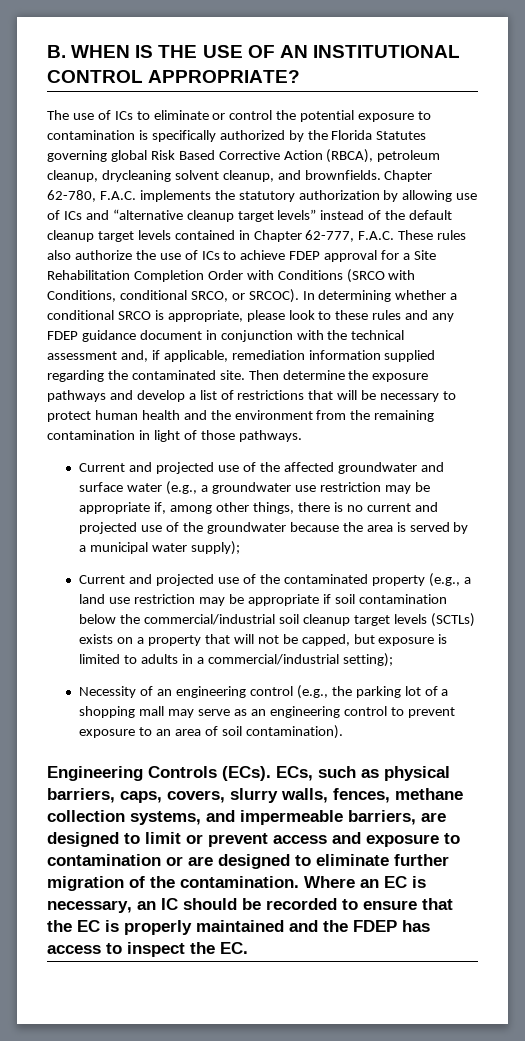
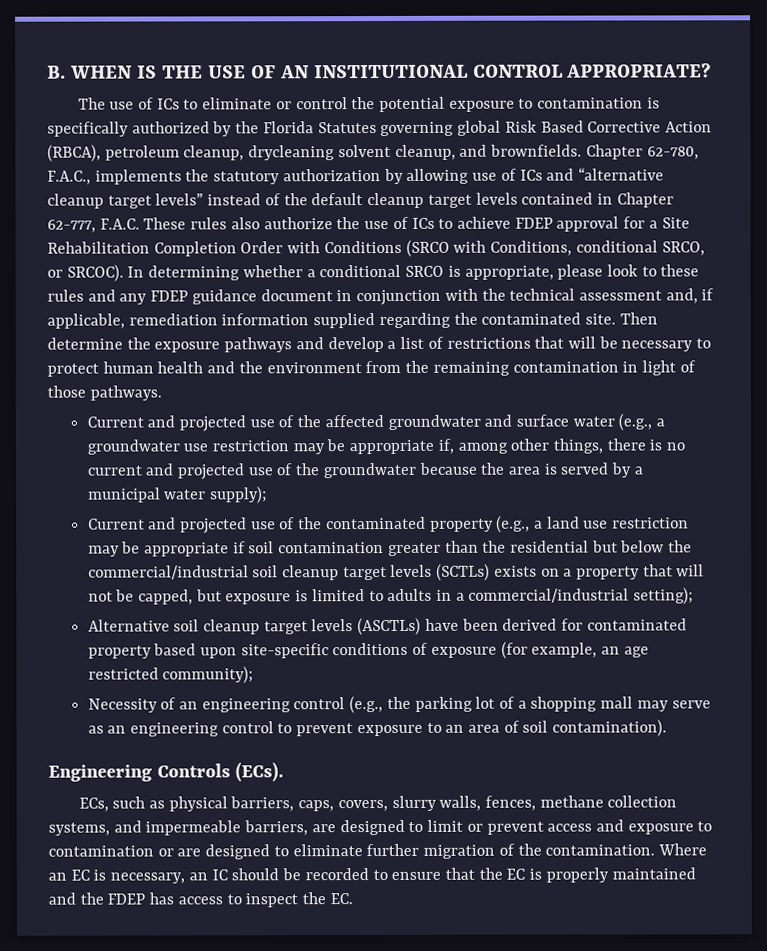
[99,191,136,200] F.A.C. -> [47,170,91,185] F.A.C.,
(447, 599) none -> [387,540,618,556] greater than the residential but
(393, 660) none -> [87,617,687,636] [87,641,649,659] [87,666,254,684] // Alternative soil cleanup target levels (ASCTLs) have been derived for contaminated property based upon site-specific conditions of exposure (for example, an age restricted community);
(271, 773) none -> (285, 772) //

